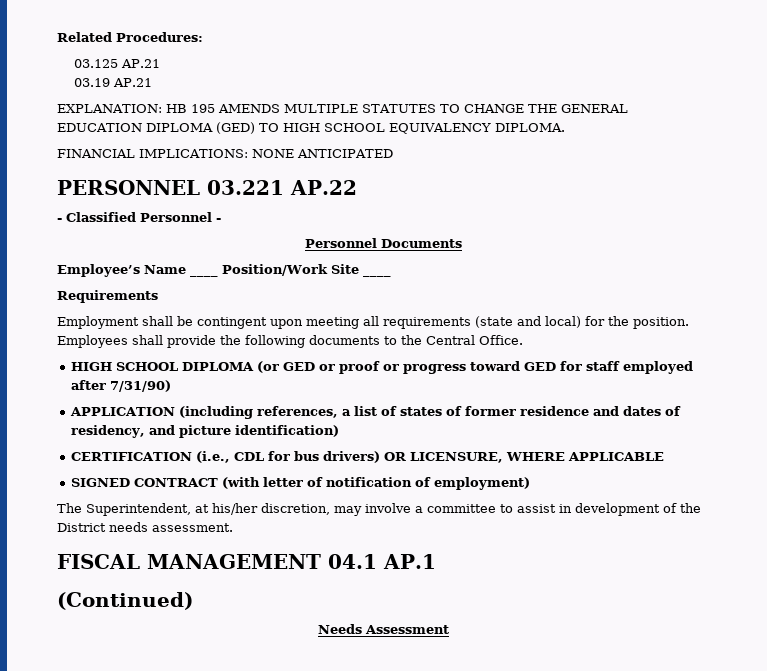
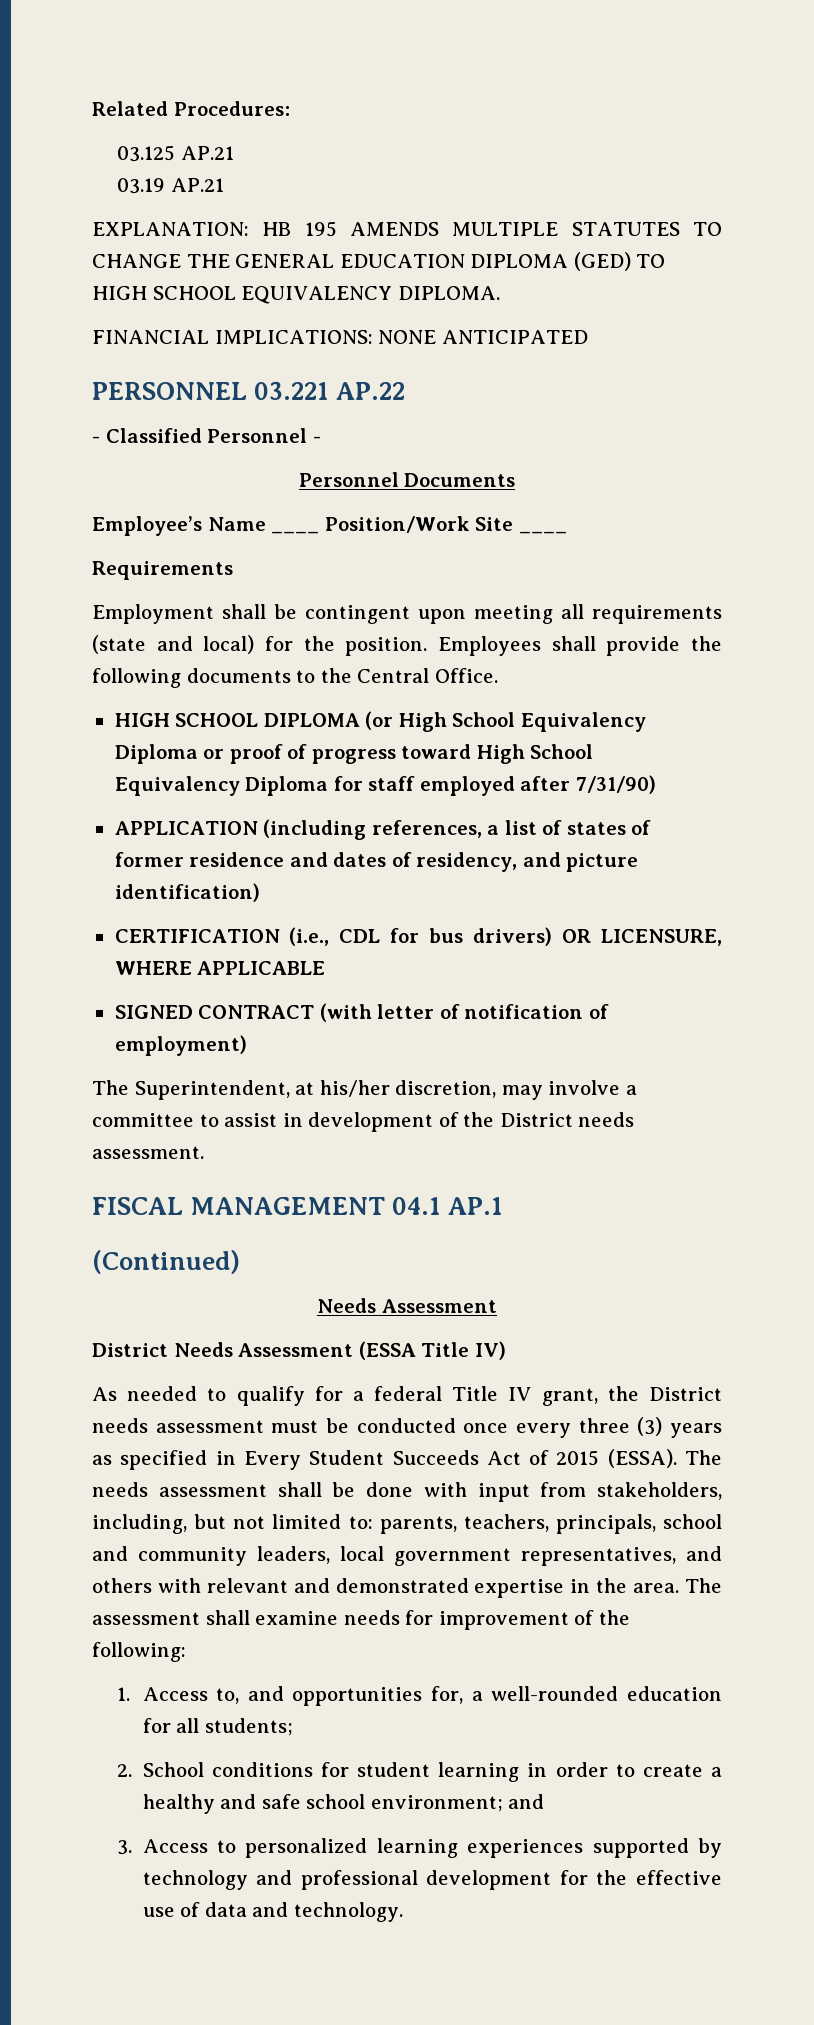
[282,362,315,371] GED -> [398,712,646,732] [114,744,198,764] High School Equivalency Diploma
[382,364,399,371] or -> [287,744,308,759] of
[523,362,556,371] GED -> [476,744,594,764] [114,776,329,796] High School Equivalency Diploma
(449, 629) none -> [92,1341,506,1360] [92,1386,722,1406] [92,1417,722,1438] [92,1449,722,1470] [92,1482,722,1502] [92,1514,722,1534] [92,1546,722,1566] [92,1578,723,1598] [92,1610,630,1630] [92,1642,186,1662] [117,1686,722,1706] [142,1718,293,1736] [117,1762,723,1782] [142,1794,545,1814] [117,1838,722,1858] [142,1870,722,1890] [142,1902,403,1922] // District Needs Assessment (ESSA Title IV) // As needed to qualify for a federal Title IV grant, the District needs assessment must be conducted once every three (3) years as specified in Every Student Succeeds Act of 2015 (ESSA). The needs assessment shall be done with input from stakeholders, including, but not limited to: parents, teachers, principals, school and community leaders, local government representatives, and others with relevant and demonstrated expertise in the area. The assessment shall examine needs for improvement of the following: // 1. Access to, and opportunities for, a well-rounded education for all students; // 2. School conditions for student learning in order to create a healthy and safe school environment; and // 3. Access to personalized learning experiences supported by technology and professional development for the effective use of data and technology.

